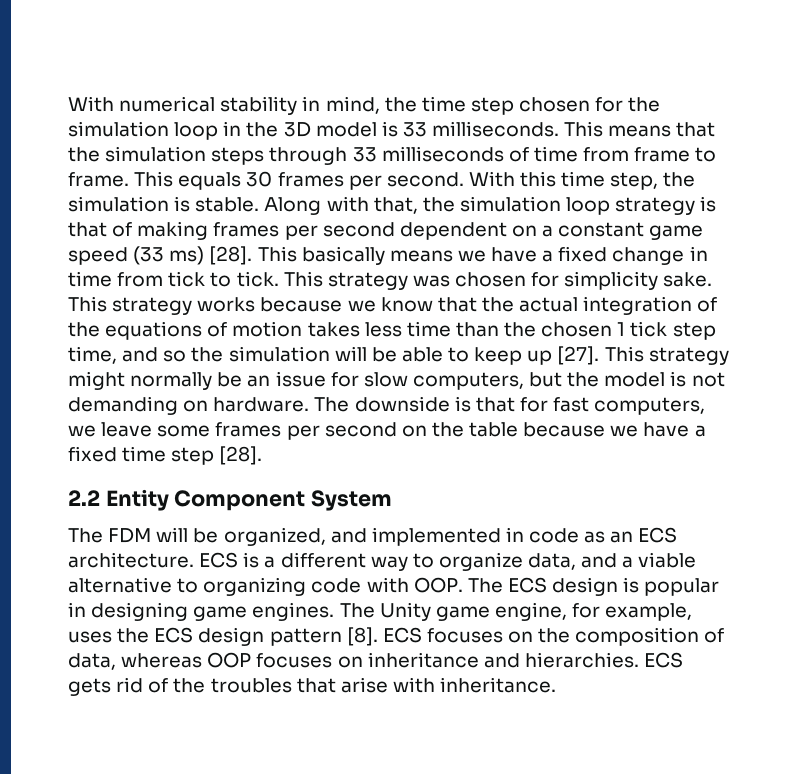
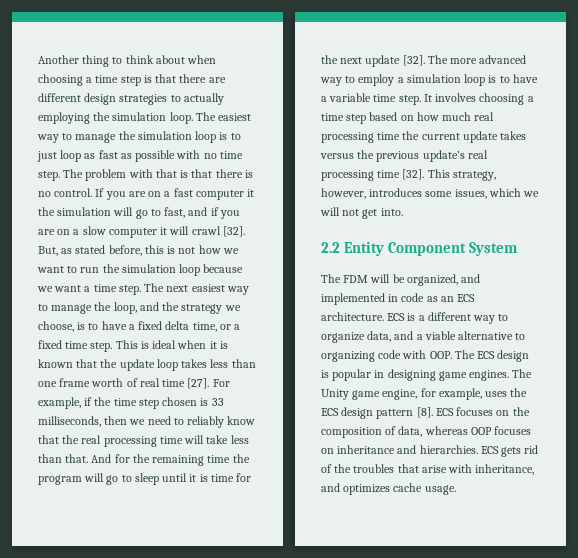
[68,96,661,115] [68,121,716,140] [68,146,717,165] [68,171,696,190] [68,196,717,215] [68,221,704,240] [68,246,708,265] [68,271,713,290] [68,296,718,315] [68,321,716,340] [68,346,729,365] [68,371,725,390] [68,396,706,415] [68,422,706,440] [68,446,263,465] With numerical stability in mind, the time step chosen for the simulation loop in the 3D model is 33 milliseconds. This means that the simulation steps through 33 milliseconds of time from frame to frame. This equals 30 frames per second. With this time step, the simulation is stable. Along with that, the simulation loop strategy is that of making frames per second dependent on a constant game speed (33 ms) [28]. This basically means we have a fixed change in time from tick to tick. This strategy was chosen for simplicity sake. This strategy works because we know that the actual integration of the equations of motion takes less time than the chosen 1 tick step time, and so the simulation will be able to keep up [27]. This strategy might normally be an issue for slow computers, but the model is not demanding on hardware. The downside is that for fast computers, we leave some frames per second on the table because we have a fixed time step [28]. -> [38,55,217,67] [38,74,226,86] [38,93,224,105] [38,112,252,124] [37,131,241,143] [37,150,243,162] [38,169,253,181] [38,188,255,200] [38,207,240,219] [38,226,245,238] [38,245,239,256] [37,264,244,276] [37,283,249,295] [38,302,241,314] [38,321,241,332] [38,340,228,352] [38,359,256,371] [38,378,230,389] [38,397,224,409] [38,416,256,428] [38,435,249,447] [38,454,250,466] [38,473,252,485] [321,55,527,67] [320,74,538,86] [321,93,534,105] [321,112,495,124] [321,131,527,143] [320,150,488,162] [321,169,496,181] [321,188,540,199] [320,207,403,219] Another thing to think about when choosing a time step is that there are different design strategies to actually employing the simulation loop. The easiest way to manage the simulation loop is to just loop as fast as possible with no time step. The problem with that is that there is no control. If you are on a fast computer it the simulation will go to fast, and if you are on a slow computer it will crawl [32]. But, as stated before, this is not how we want to run the simulation loop because we want a time step. The next easiest way to manage the loop, and the strategy we choose, is to have a fixed delta time, or a fixed time step. This is ideal when it is known that the update loop takes less than one frame worth of real time [27]. For example, if the time step chosen is 33 milliseconds, then we need to reliably know that the real processing time will take less than that. And for the remaining time the program will go to sleep until it is time for the next update [32]. The more advanced way to employ a simulation loop is to have a variable time step. It involves choosing a time step based on how much real processing time the current update takes versus the previous update’s real processing time [32]. This strategy, however, introduces some issues, which we will not get into.
[440,677,557,693] inheritance. -> [475,464,535,475] [321,483,456,495] inheritance, and optimizes cache usage.

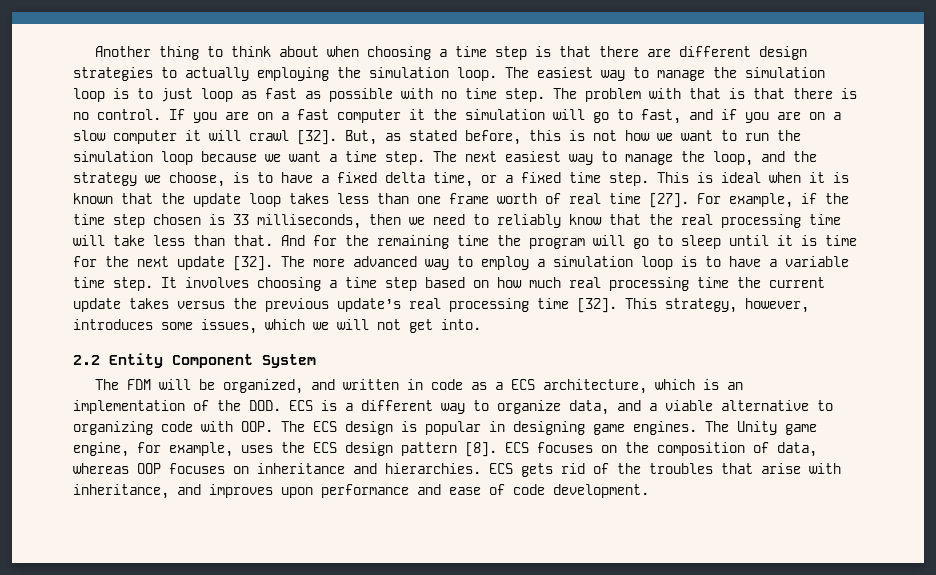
[321,293,385,305] implemented -> [343,379,400,390] written
[440,294,476,302] [321,312,384,321] an ECS architecture. -> [495,379,744,394] [73,400,281,414] a ECS architecture, which is an implementation of the DOD.
[343,483,456,495] optimizes cache usage. -> [209,484,649,498] improves upon performance and ease of code development.

